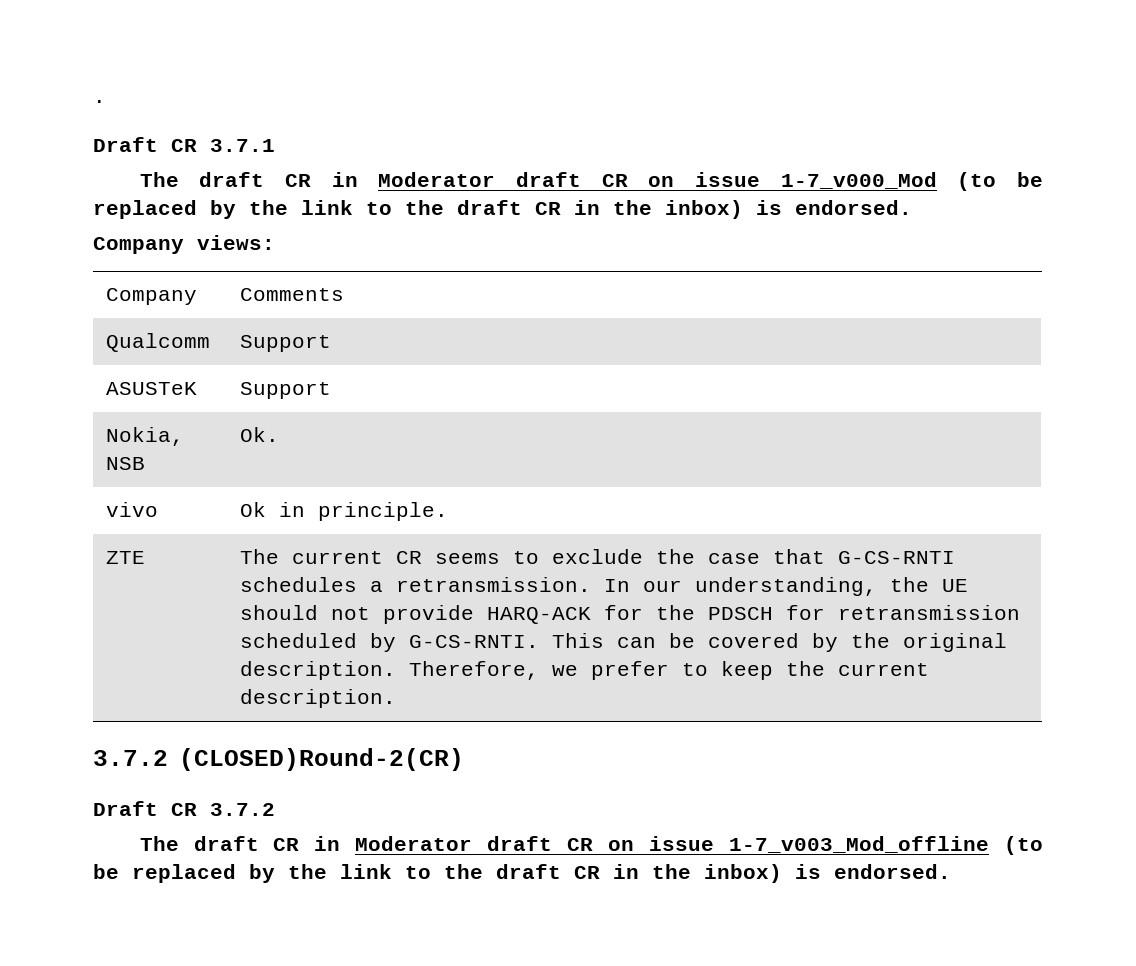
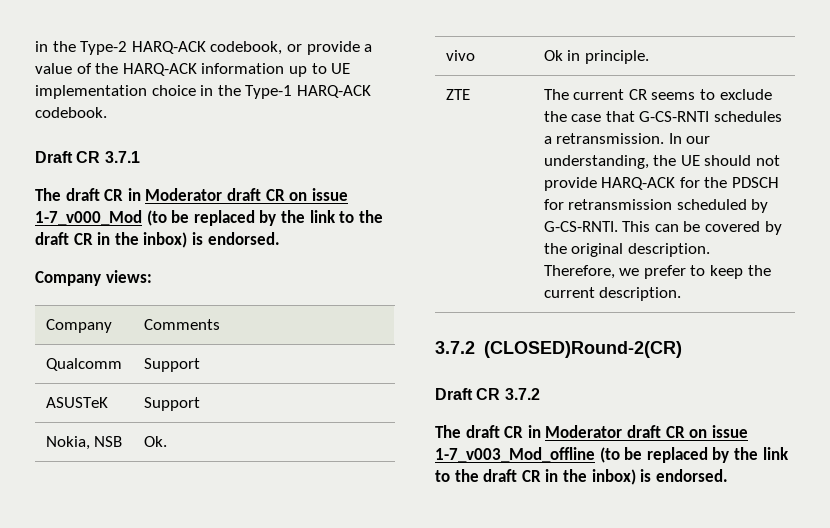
[93,100,106,103] . -> [35,41,373,55] [35,63,351,77] [35,85,371,99] [35,107,107,118] in the Type-2 HARQ-ACK codebook, or provide a value of the HARQ-ACK information up to UE implementation choice in the Type-1 HARQ-ACK codebook.

